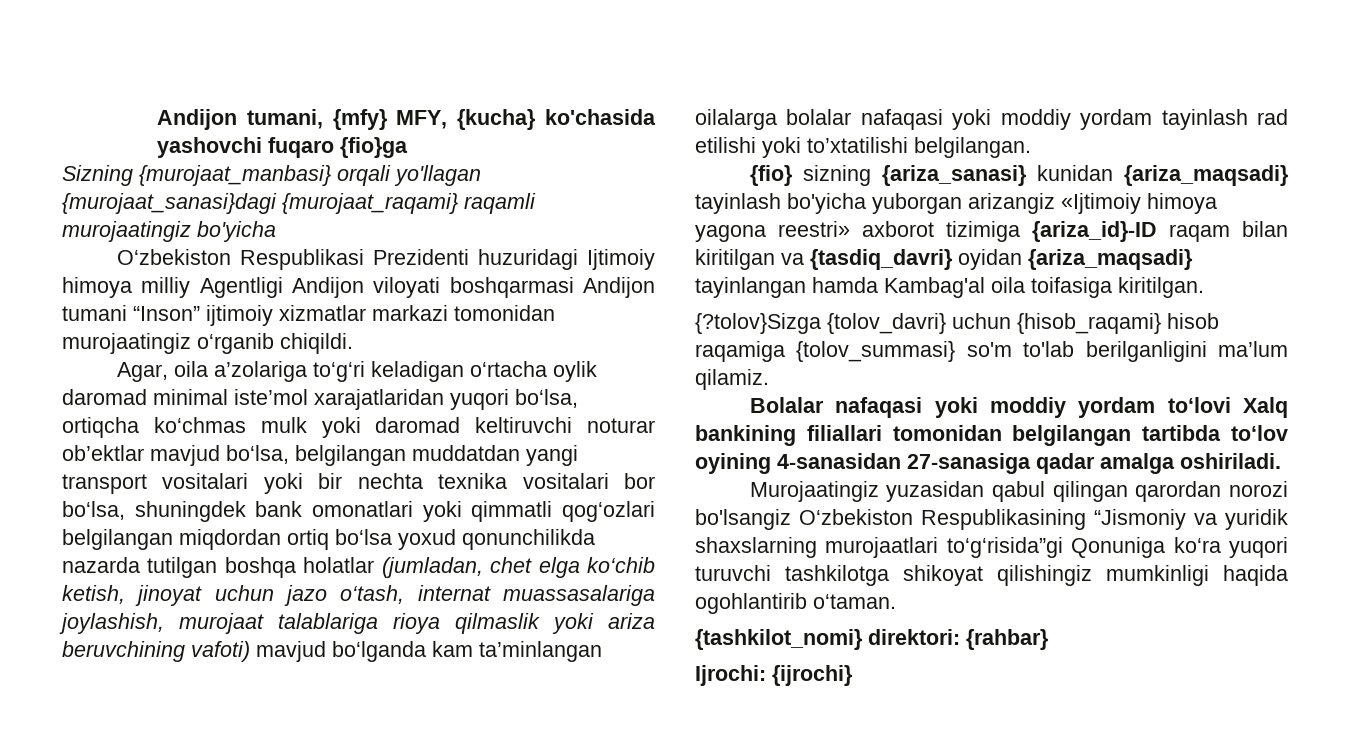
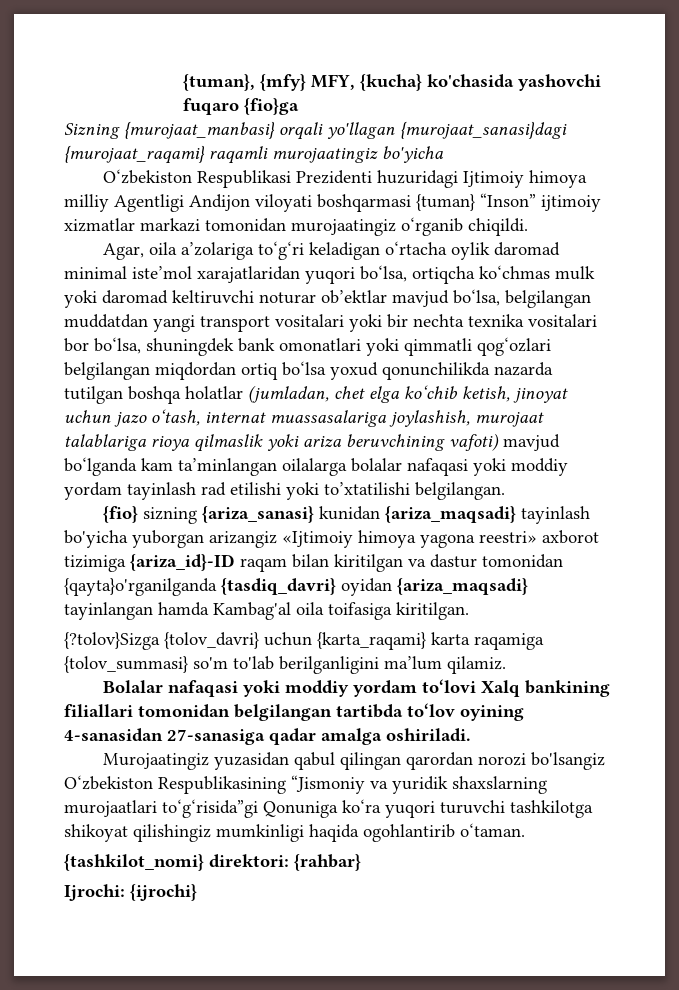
[157,109,323,130] Andijon tumani, -> [182,74,255,91] {tuman},
[583,277,655,298] [62,305,127,321] Andijon tumani -> [416,194,475,211] {tuman}
(804, 259) none -> [430,554,563,568] [64,578,217,596] dastur tomonidan {qayta}o'rganilganda
[1017,313,1219,334] {hisob_raqami} hisob -> [317,632,470,650] {karta_raqami} karta

